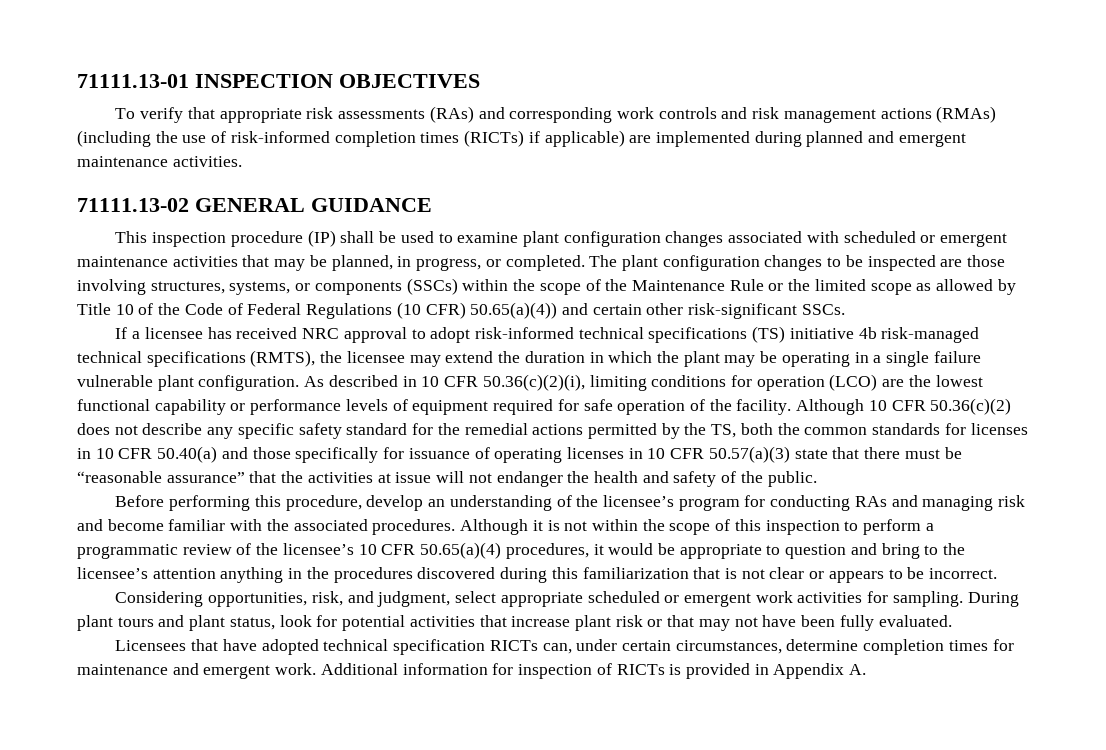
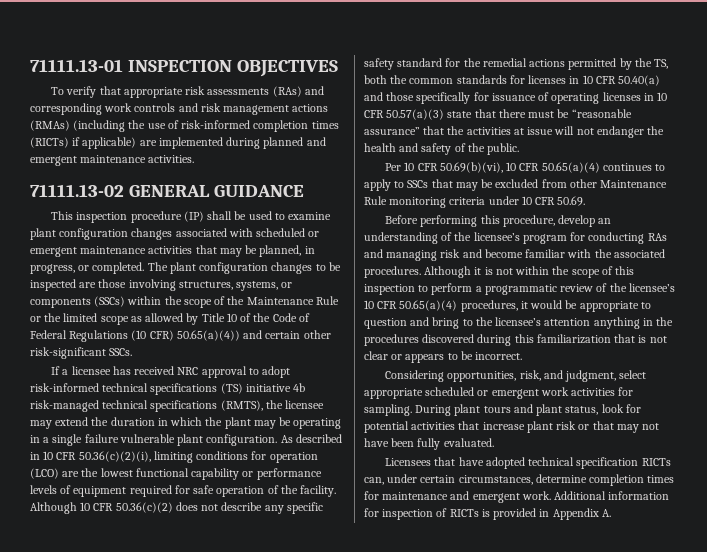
(817, 479) none -> [385,162,666,173] [364,179,668,191] [364,196,586,208] // Per 10 CFR 50.69(b)(vi), 10 CFR 50.65(a)(4) continues to apply to SSCs that may be excluded from other Maintenance Rule monitoring criteria under 10 CFR 50.69.

